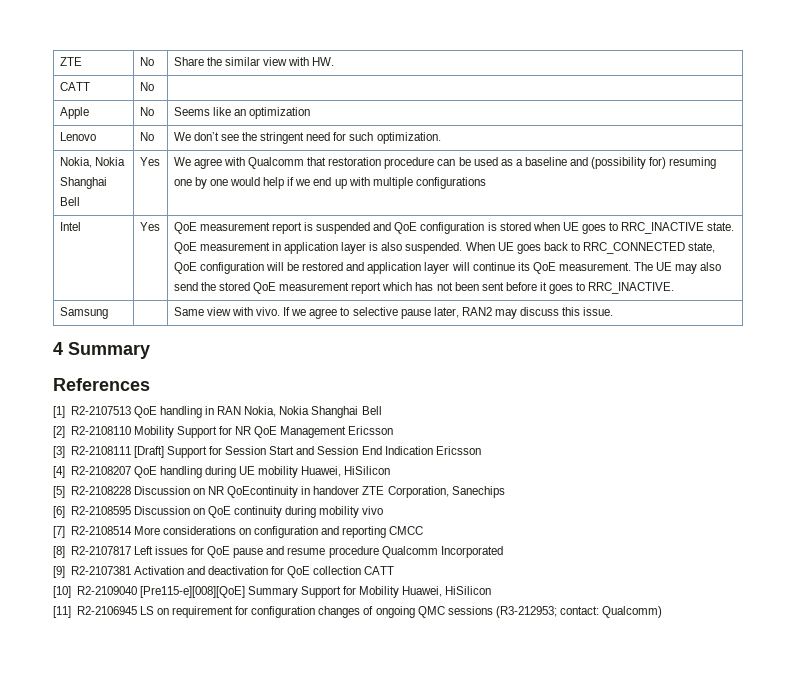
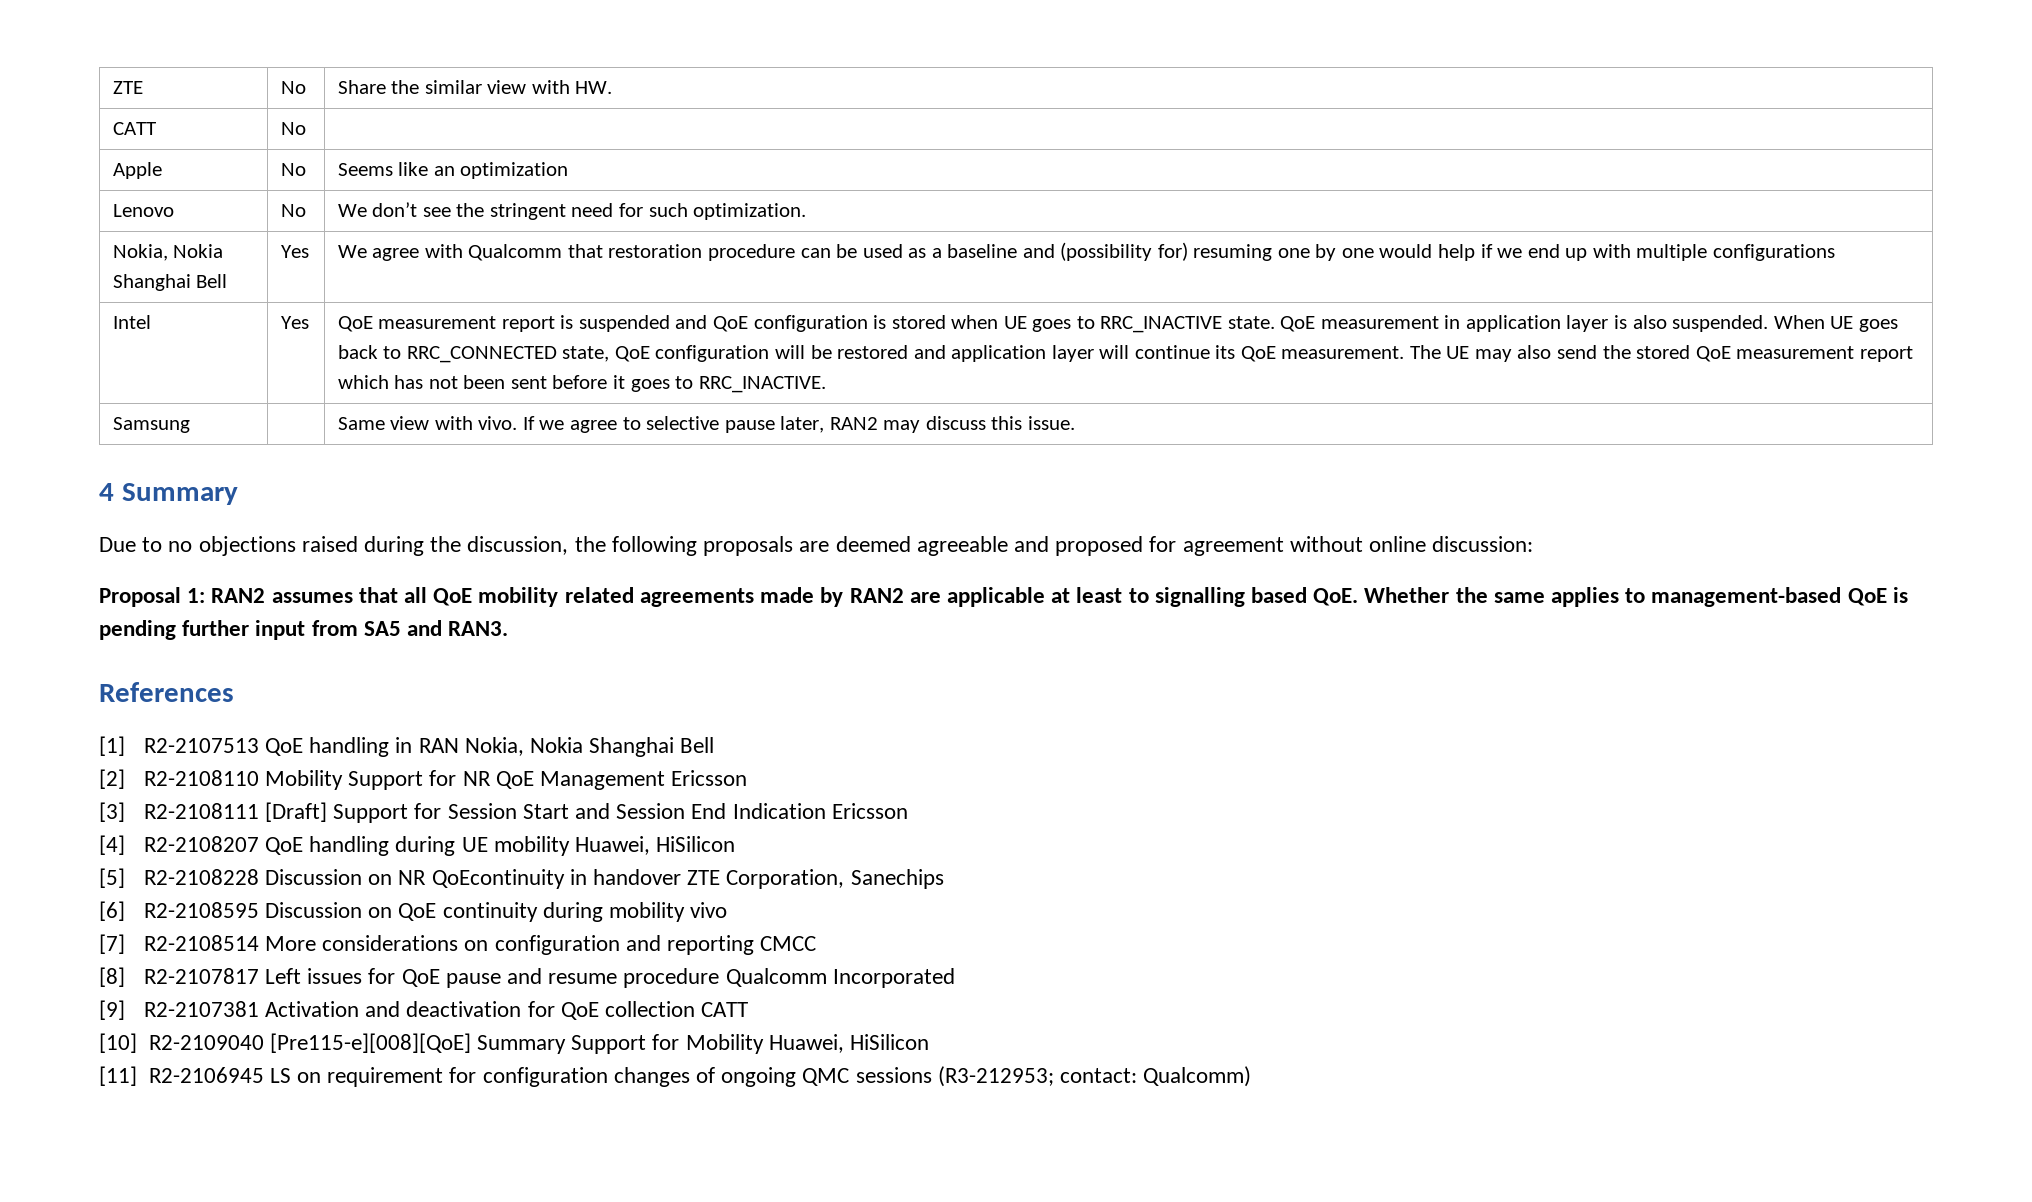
(150, 350) none -> [99,536,1534,556] [99,587,1908,607] [99,620,509,640] // Due to no objections raised during the discussion, the following proposals are deemed agreeable and proposed for agreement without online discussion: // Proposal 1: RAN2 assumes that all QoE mobility related agreements made by RAN2 are applicable at least to signalling based QoE. Whether the same applies to management-based QoE is pending further input from SA5 and RAN3.

